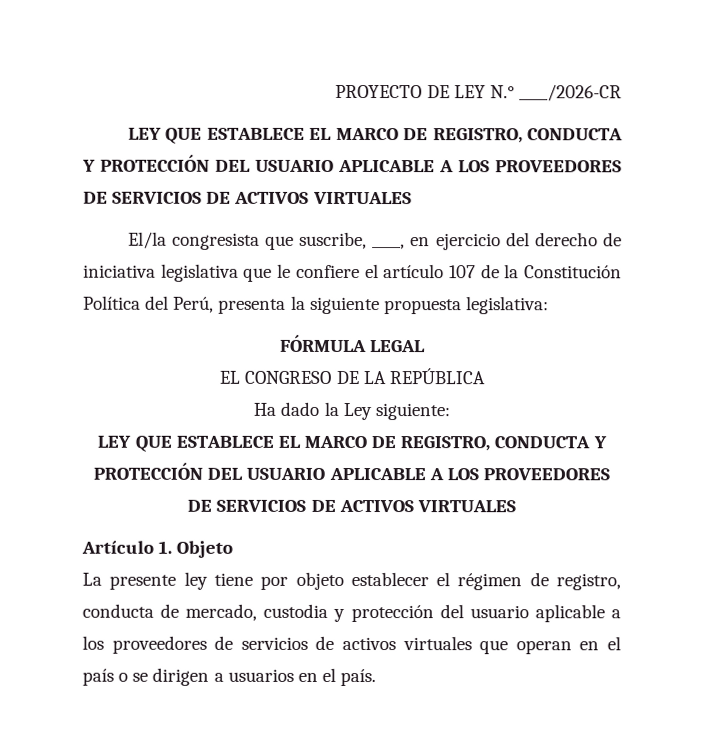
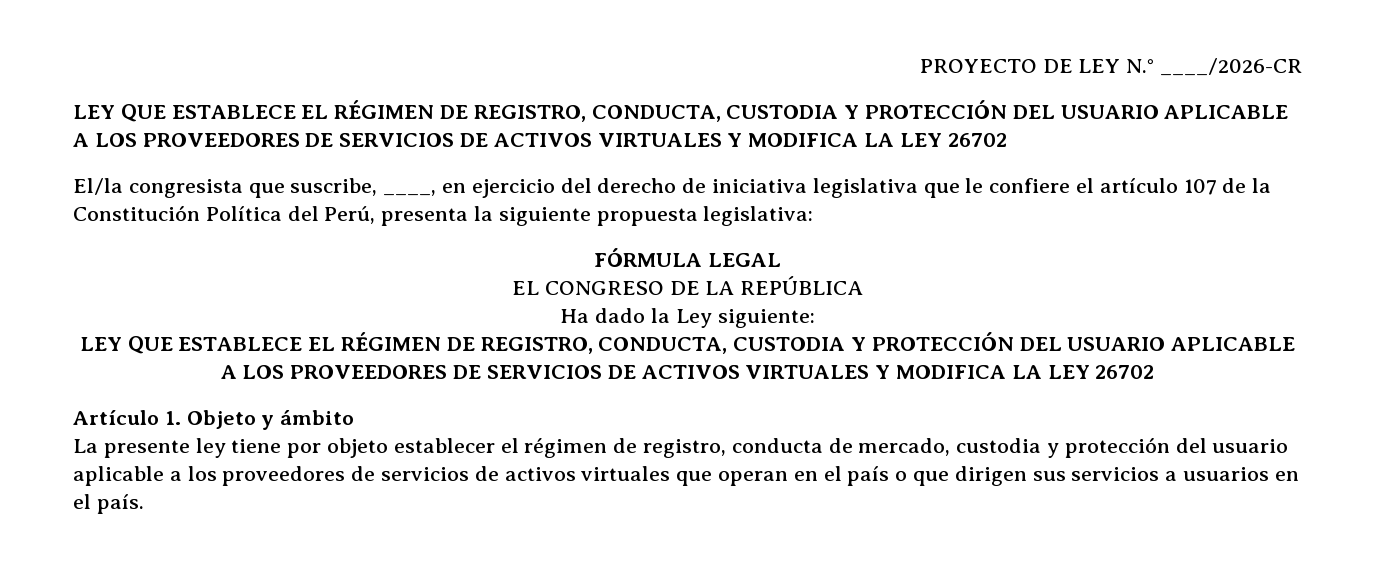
[335,127,623,144] MARCO DE REGISTRO, CONDUCTA -> [334,100,839,122] RÉGIMEN DE REGISTRO, CONDUCTA, CUSTODIA
(412, 198) none -> [727,133,1007,147] Y MODIFICA LA LEY 26702
[304,435,591,452] MARCO DE REGISTRO, CONDUCTA -> [340,332,846,354] RÉGIMEN DE REGISTRO, CONDUCTA, CUSTODIA
(516, 506) none -> [875,365,1155,379] Y MODIFICA LA LEY 26702
(234, 549) none -> [261,410,355,430] y ámbito
[132,667,210,686] se dirigen -> [913,466,1160,486] que dirigen sus servicios

